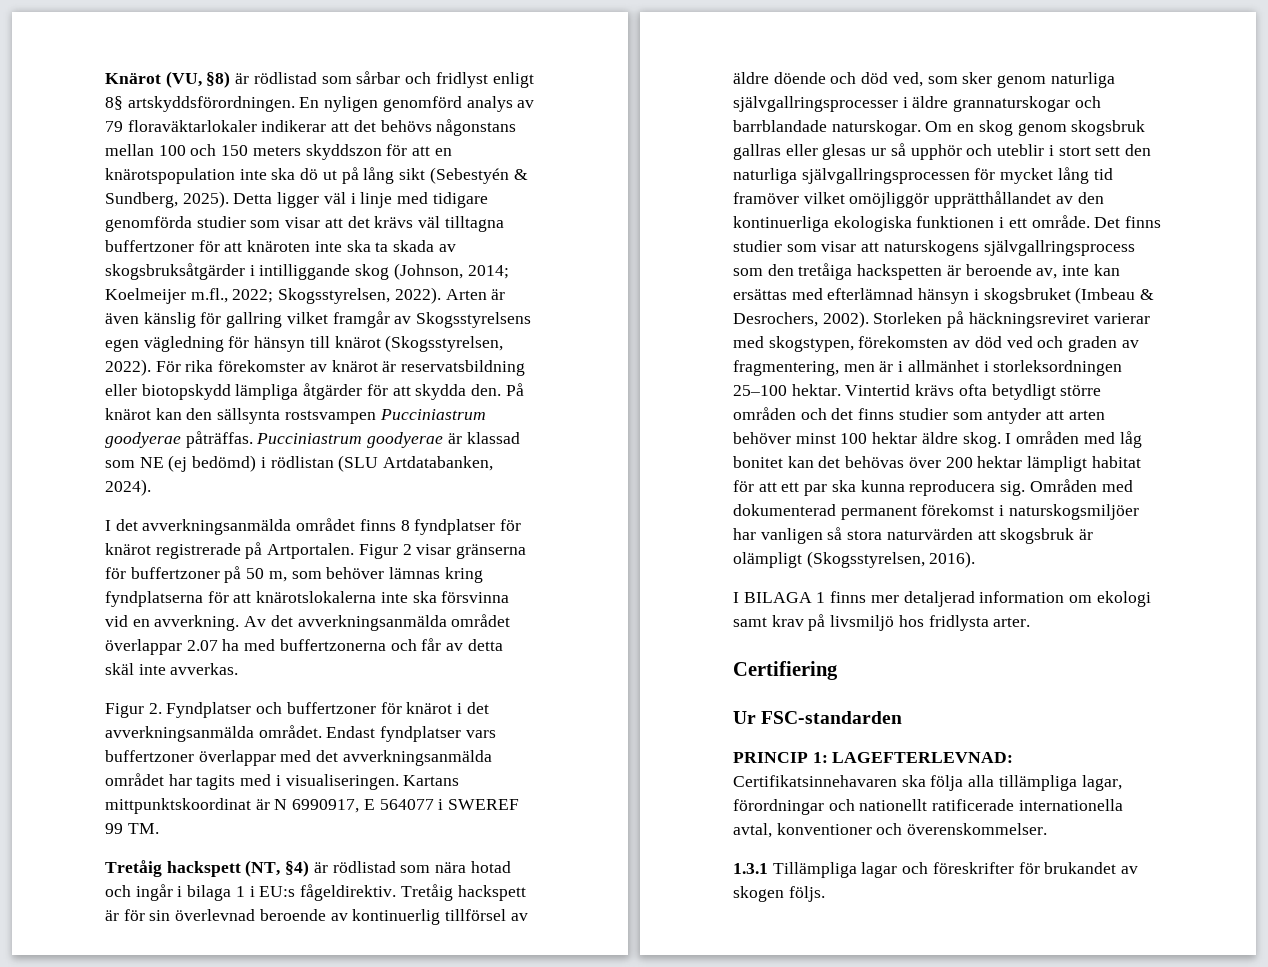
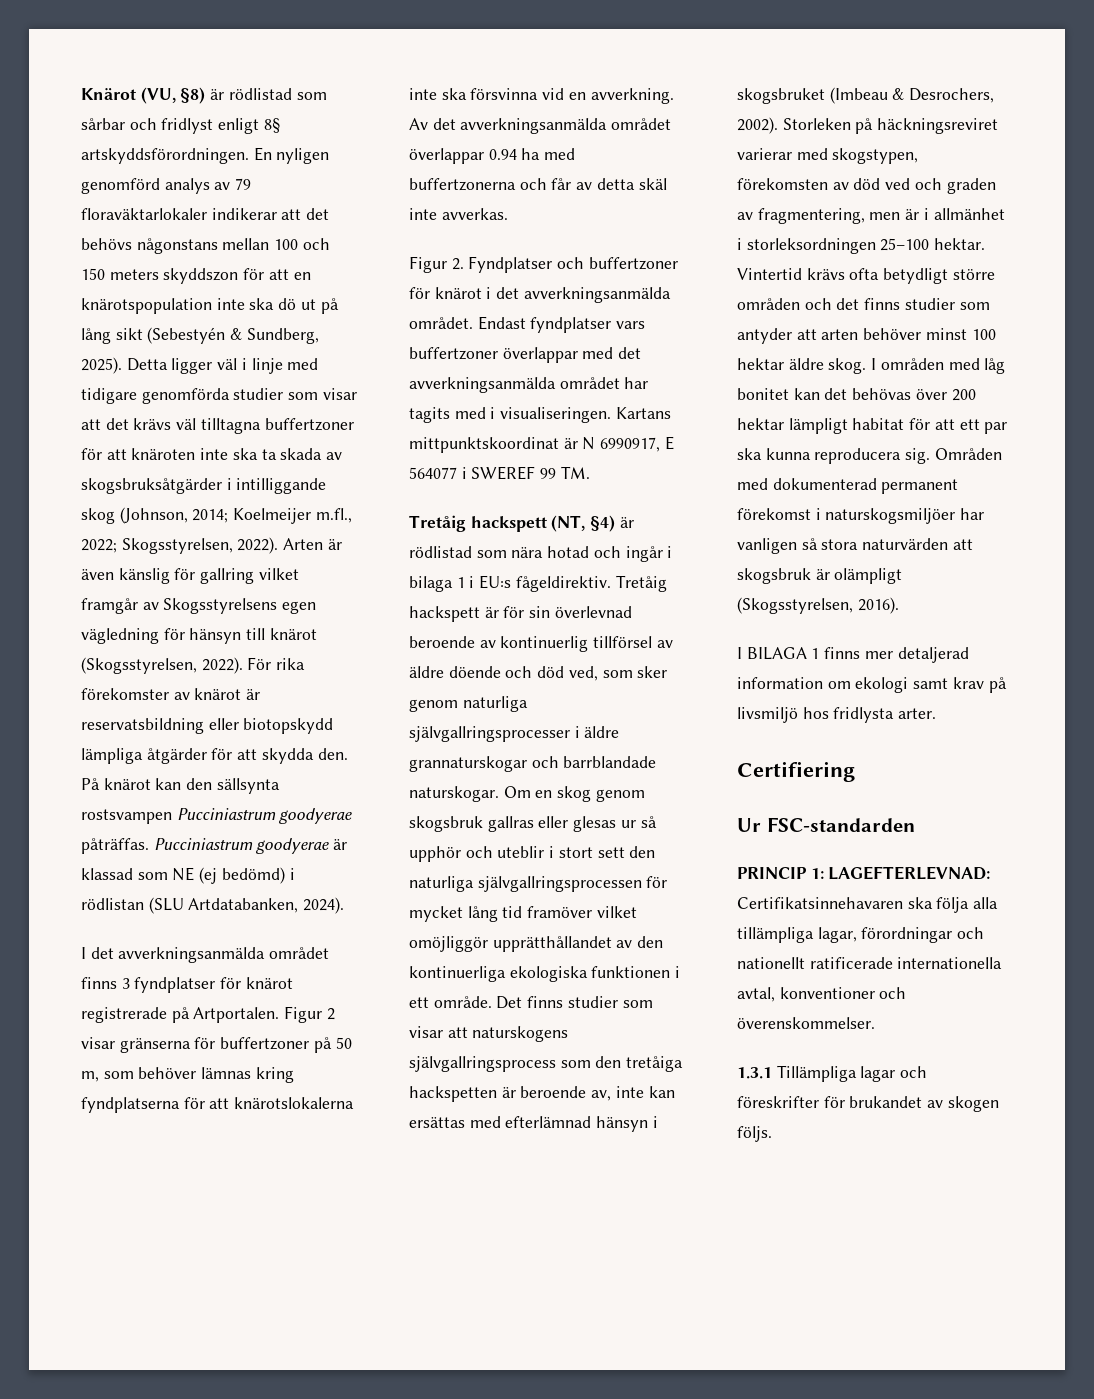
[400,520,410,531] 8 -> [121,978,130,989] 3
[186,640,218,651] 2.07 -> [488,149,517,160] 0.94

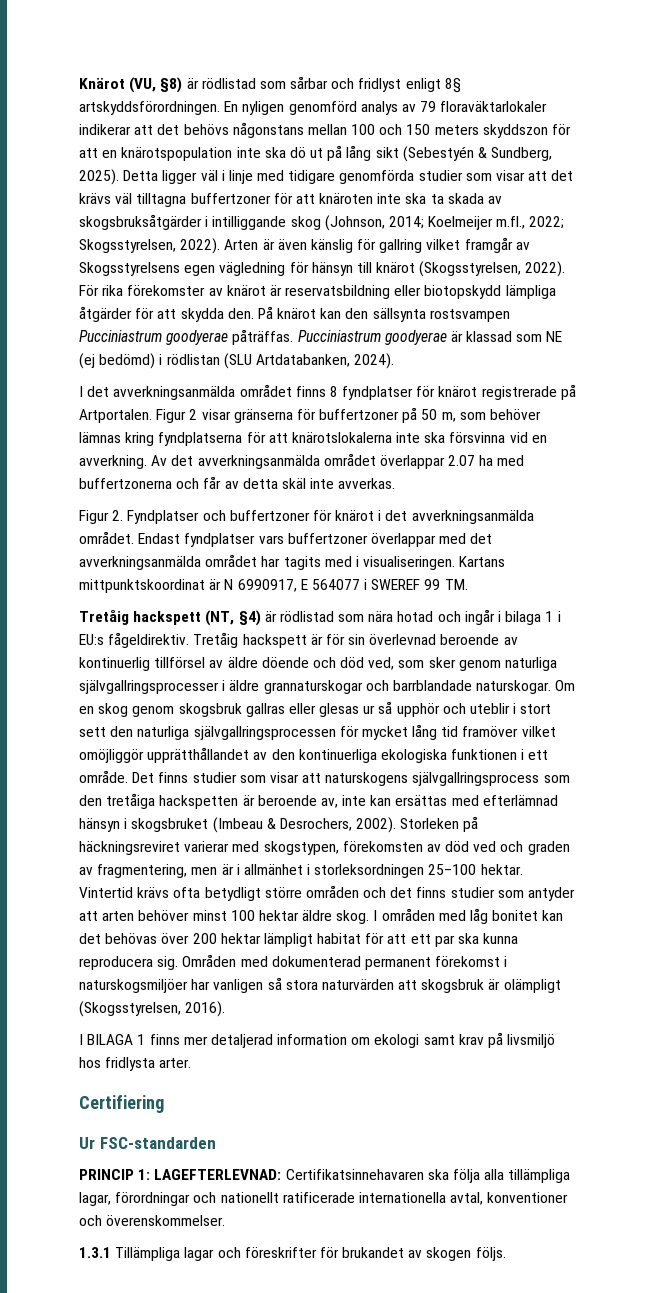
[121,978,130,989] 3 -> [329,386,338,397] 8
[488,149,517,160] 0.94 -> [448,455,476,466] 2.07

